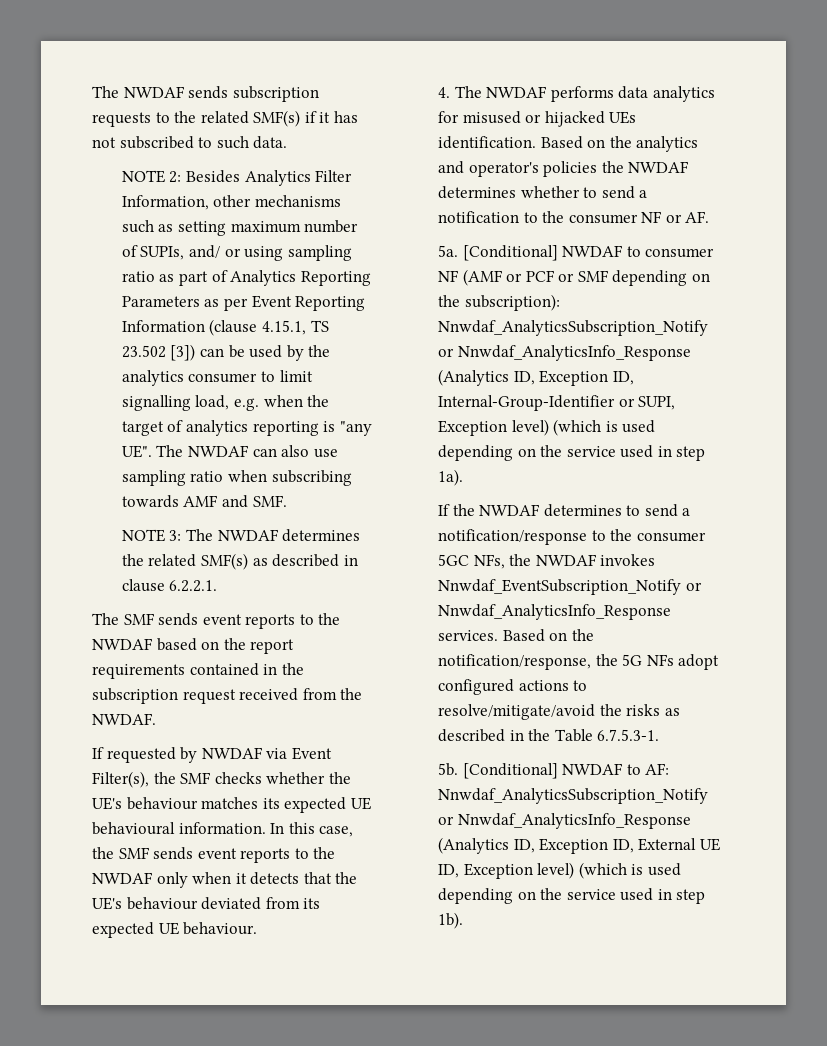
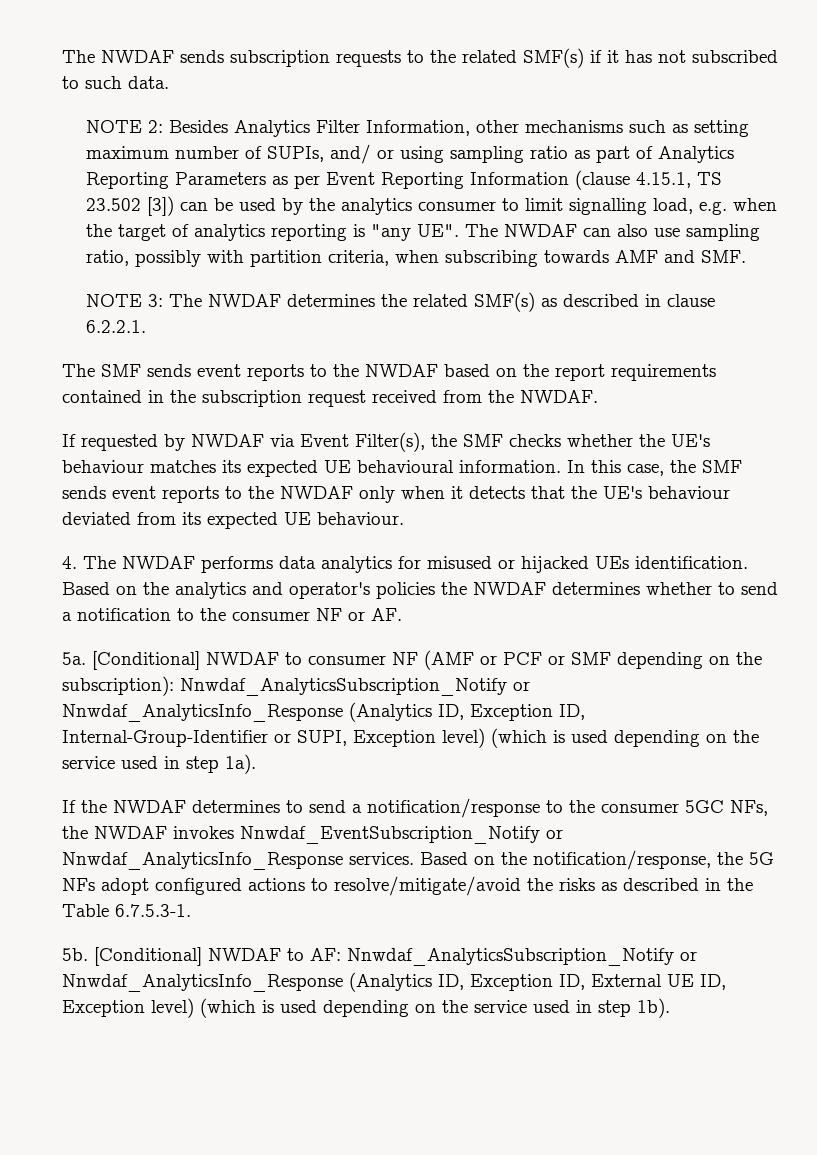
[190,471,224,482] ratio -> [85,250,389,267] ratio, possibly with partition criteria,

